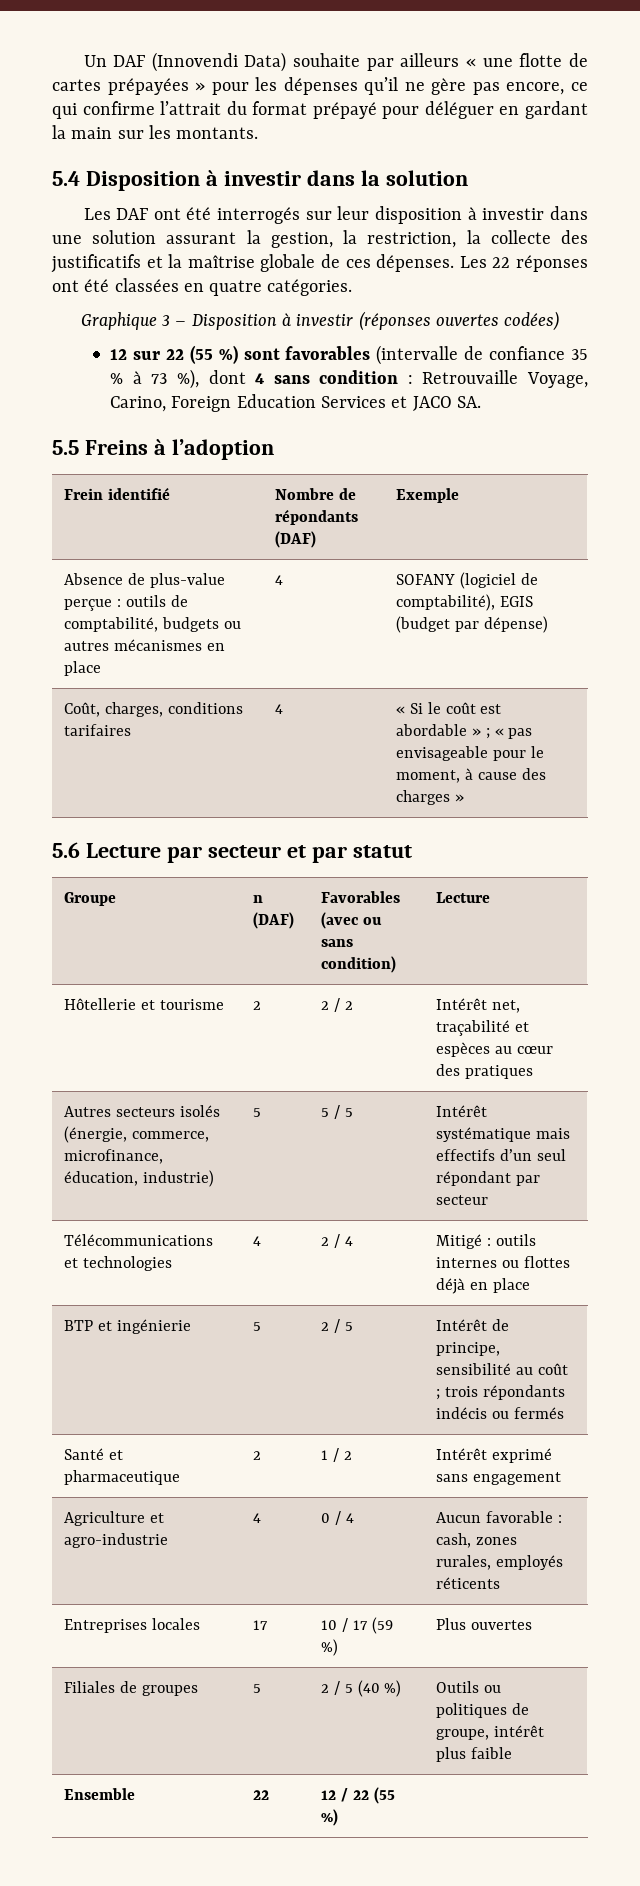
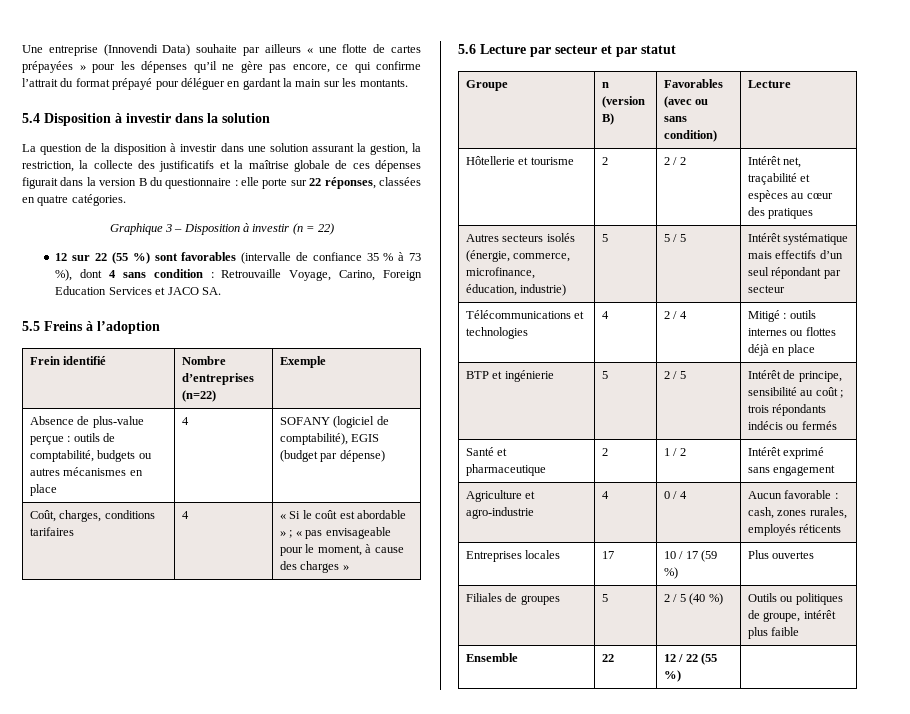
[83,55,146,67] Un DAF -> [22,45,98,56] Une entreprise
[83,206,370,224] Les DAF ont été interrogés sur leur -> [22,143,111,155] La question de la
[376,254,589,272] [52,279,110,292] dépenses. Les 22 réponses ont été -> [375,160,422,172] [22,177,376,189] dépenses figurait dans la version B du questionnaire : elle porte sur 22 réponses,
[358,311,560,331] (réponses ouvertes codées) -> [292,223,334,235] (n = 22)
[339,488,357,500] [275,509,359,525] [275,531,317,548] de répondants (DAF) -> [182,373,255,385] [182,390,217,402] d’entreprises (n=22)
[253,912,295,929] (DAF) -> [602,96,646,108] [602,113,615,125] (version B)

